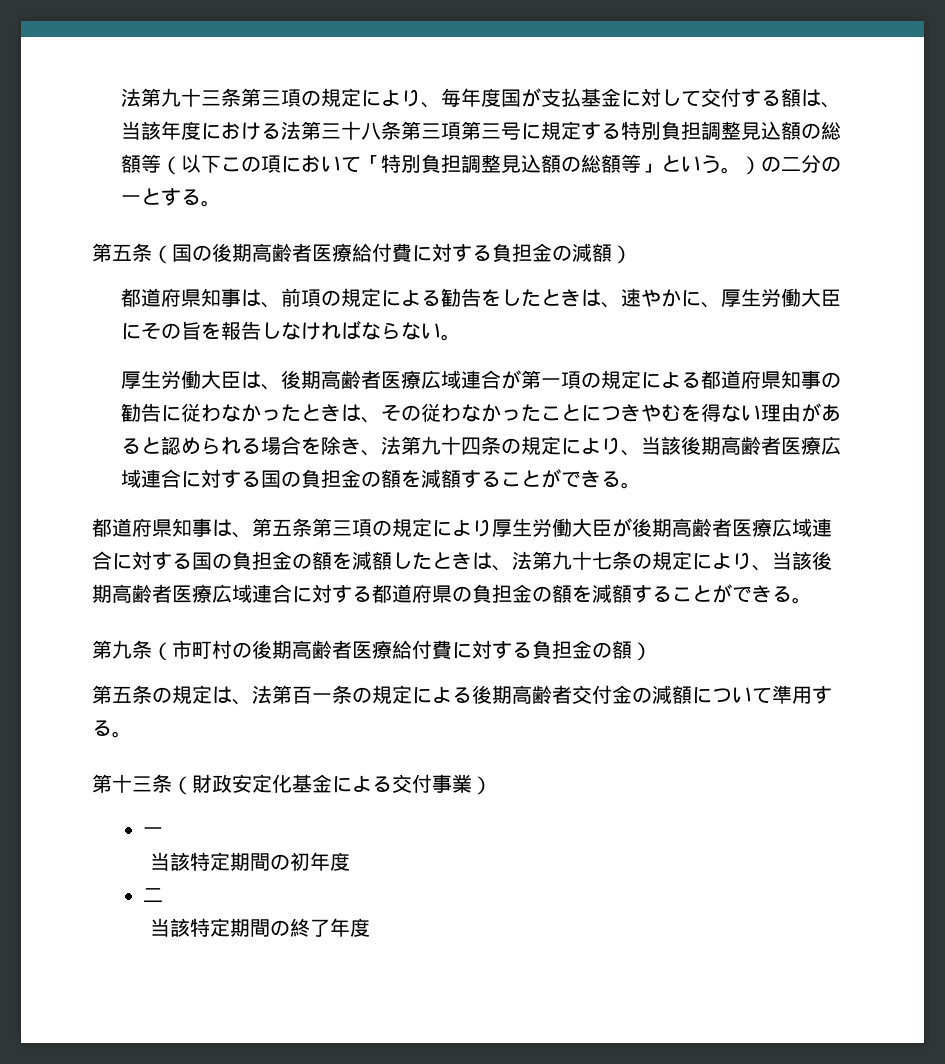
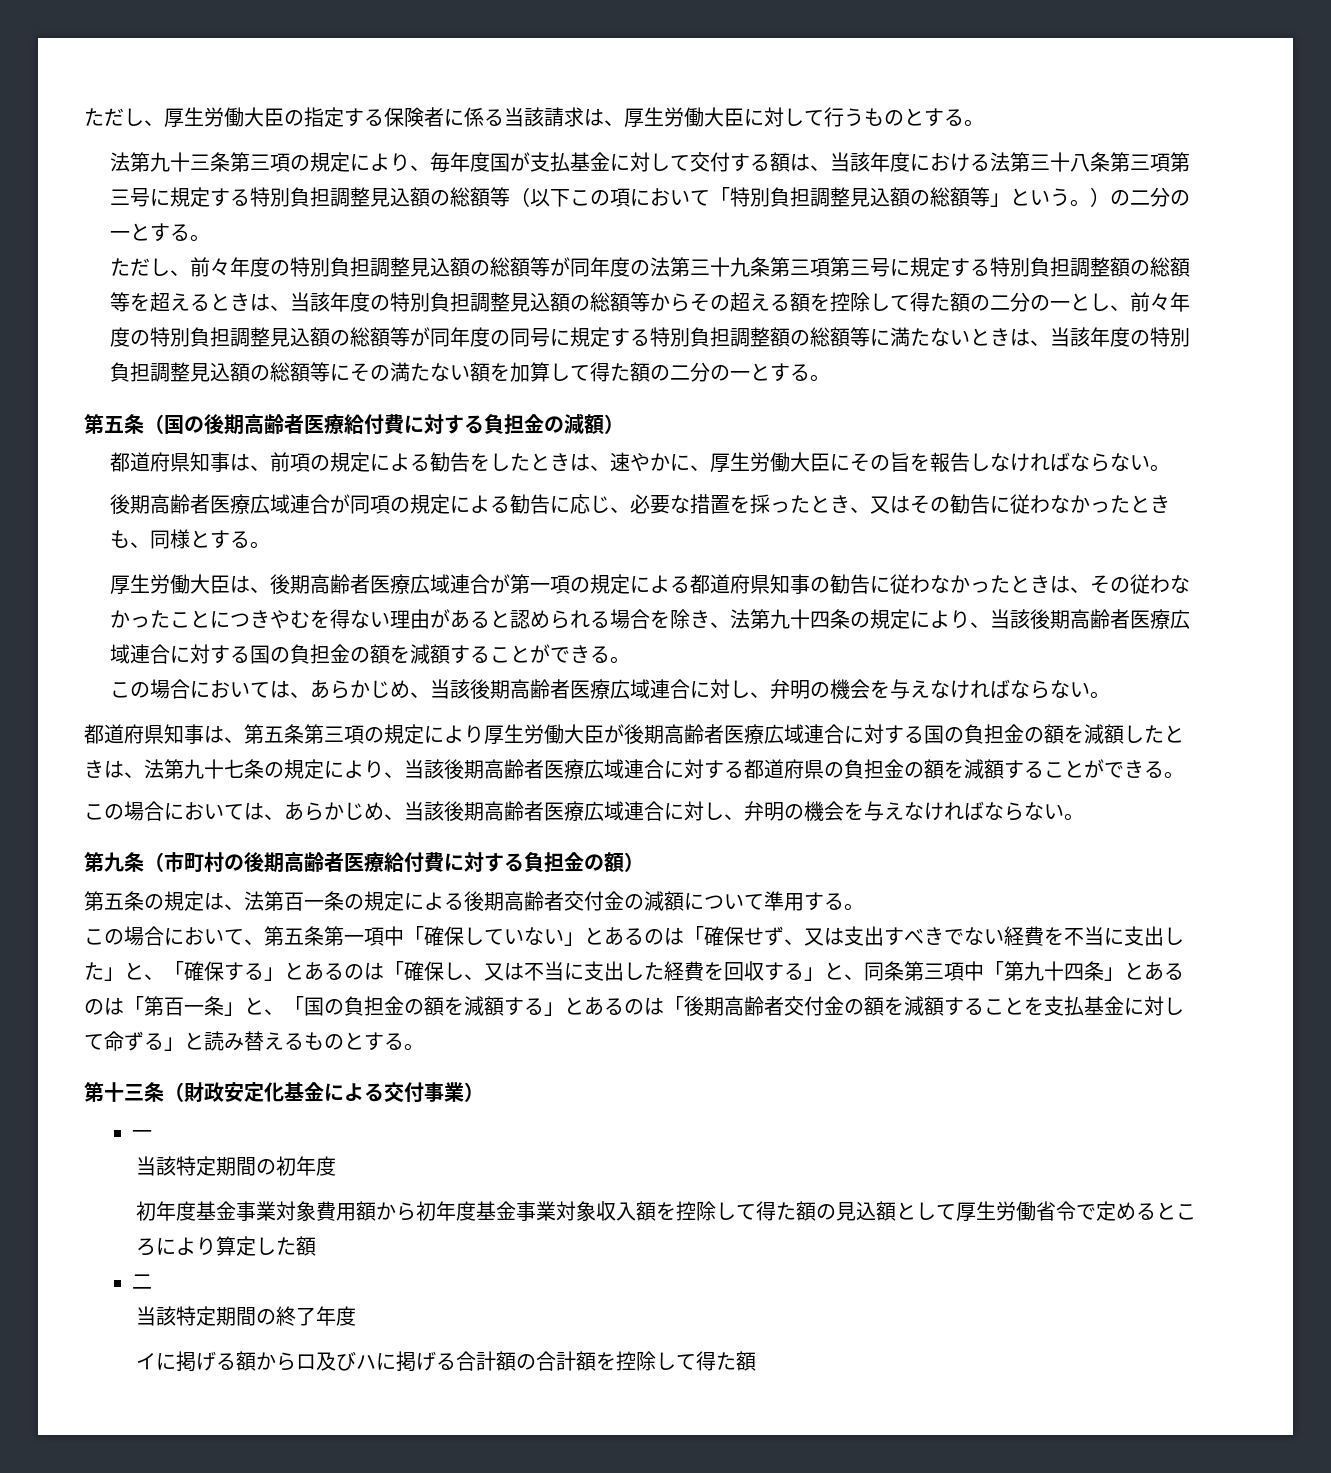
(120, 97) none -> [84,107,984,127] ただし、厚生労働大臣の指定する保険者に係る当該請求は、厚生労働大臣に対して行うものとする。 //
(221, 203) none -> [109,257,1190,277] [109,292,1190,312] [109,327,1190,347] [109,362,830,382] // ただし、前々年度の特別負担調整見込額の総額等が同年度の法第三十九条第三項第三号に規定する特別負担調整額の総額等を超えるときは、当該年度の特別負担調整見込額の総額等からその超える額を控除して得た額の二分の一とし、前々年度の特別負担調整見込額の総額等が同年度の同号に規定する特別負担調整額の総額等に満たないときは、当該年度の特別負担調整見込額の総額等にその満たない額を加算して得た額の二分の一とする。
(461, 337) none -> [109,494,1170,514] [109,529,270,549] // 後期高齢者医療広域連合が同項の規定による勧告に応じ、必要な措置を採ったとき、又はその勧告に従わなかったときも、同様とする。
(641, 485) none -> [109,679,1110,699] // この場合においては、あらかじめ、当該後期高齢者医療広域連合に対し、弁明の機会を与えなければならない。
(812, 600) none -> [84,801,1084,821] // この場合においては、あらかじめ、当該後期高齢者医療広域連合に対し、弁明の機会を与えなければならない。
(132, 734) none -> [84,926,1184,946] [84,961,1184,981] [84,996,1184,1016] [84,1031,424,1051] // この場合において、第五条第一項中「確保していない」とあるのは「確保せず、又は支出すべきでない経費を不当に支出した」と、「確保する」とあるのは「確保し、又は不当に支出した経費を回収する」と、同条第三項中「第九十四条」とあるのは「第百一条」と、「国の負担金の額を減額する」とあるのは「後期高齢者交付金の額を減額することを支払基金に対して命ずる」と読み替えるものとする。
(350, 861) none -> [135,1201,1196,1221] [135,1236,316,1256] // 初年度基金事業対象費用額から初年度基金事業対象収入額を控除して得た額の見込額として厚生労働省令で定めるところにより算定した額
(370, 927) none -> [135,1351,756,1372] // イに掲げる額からロ及びハに掲げる合計額の合計額を控除して得た額

